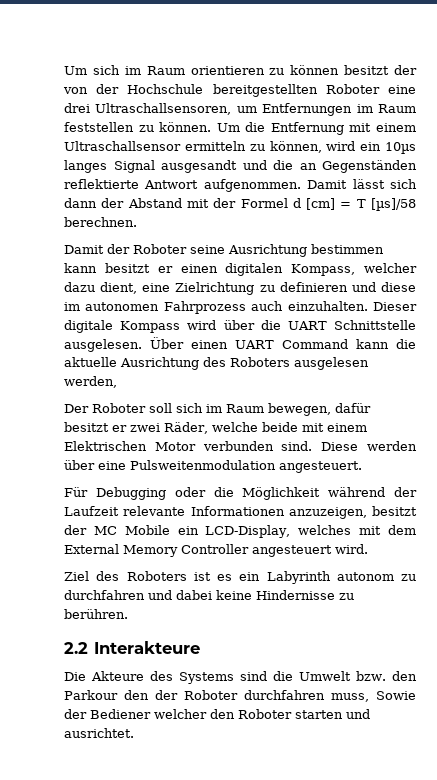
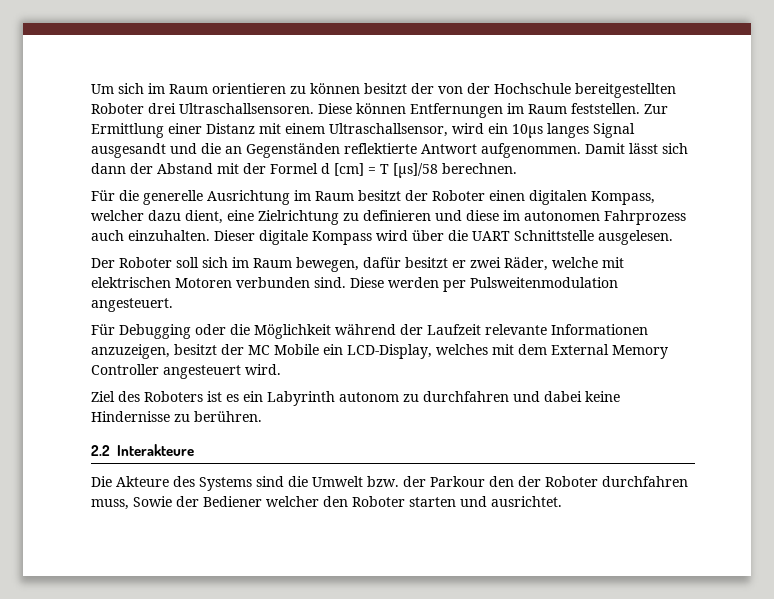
[388,85,416,94] [64,103,416,116] [64,122,416,135] [64,141,322,153] eine drei Ultraschallsensoren, um Entfernungen im Raum feststellen zu können. Um die Entfernung mit einem Ultraschallsensor ermitteln zu können, -> [148,103,668,118] [91,123,448,138] drei Ultraschallsensoren. Diese können Entfernungen im Raum feststellen. Zur Ermittlung einer Distanz mit einem Ultraschallsensor,
[64,244,384,257] [64,263,173,273] Damit der Roboter seine Ausrichtung bestimmen kann besitzt er -> [91,190,485,205] Für die generelle Ausrichtung im Raum besitzt der Roboter
[150,337,416,349] [64,357,369,370] [64,376,117,388] Über einen UART Command kann die aktuelle Ausrichtung des Roboters ausgelesen werden, -> (673, 237) none
[261,422,367,432] [64,441,196,451] beide mit einem Elektrischen Motor -> [602,257,624,268] [91,277,232,288] mit elektrischen Motoren
[64,460,126,470] über eine -> [443,280,466,292] per
[392,671,417,681] den -> [403,476,426,487] der

